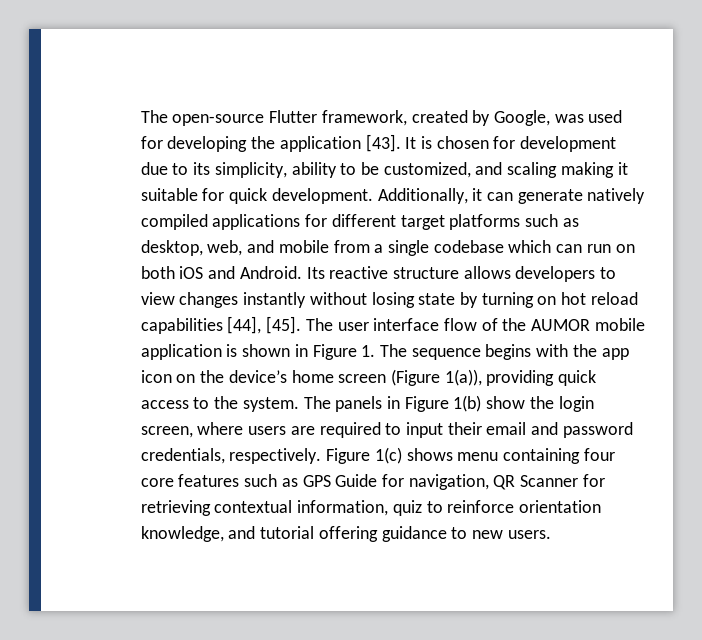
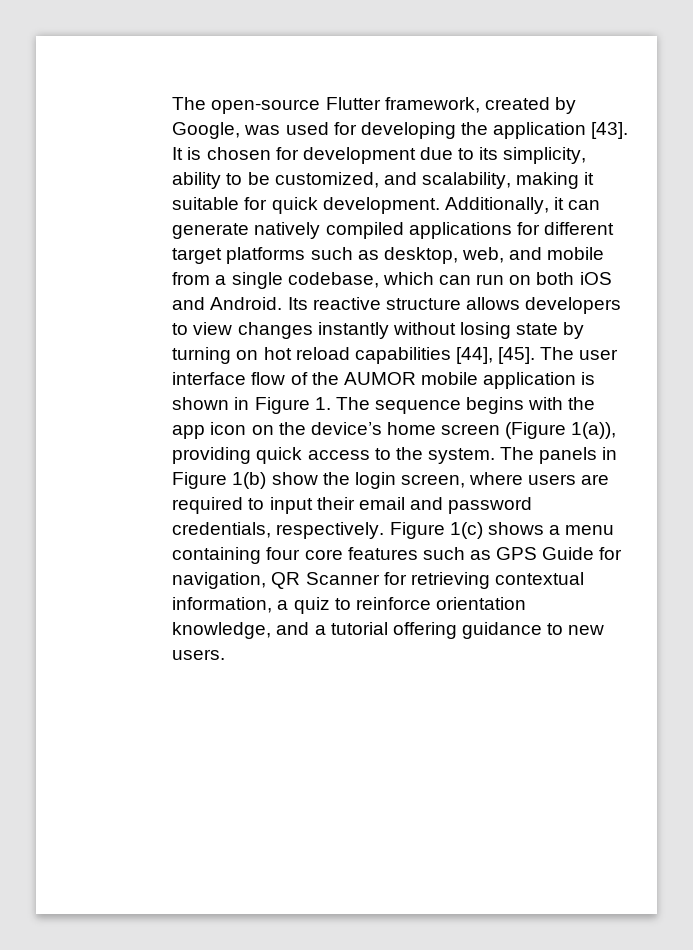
[507,162,558,178] scaling -> [421,172,511,189] scalability,
[433,240,504,253] codebase -> [287,272,379,288] codebase,
(453, 454) none -> [548,525,560,535] a
(389, 508) none -> [277,600,289,610] a
(256, 532) none -> [314,625,326,635] a

